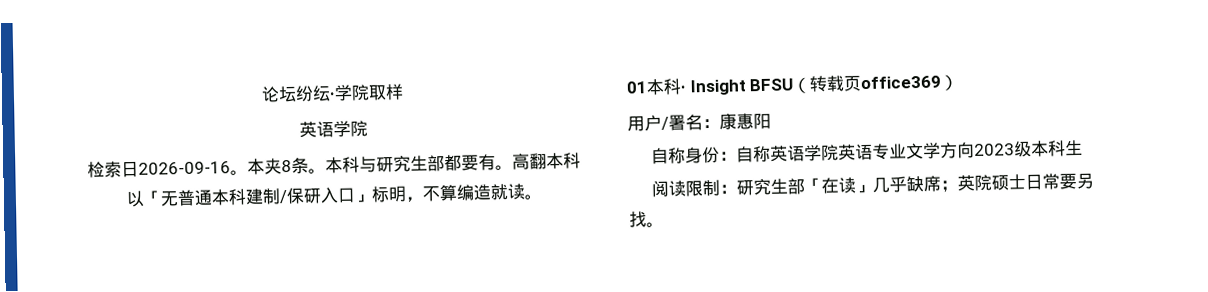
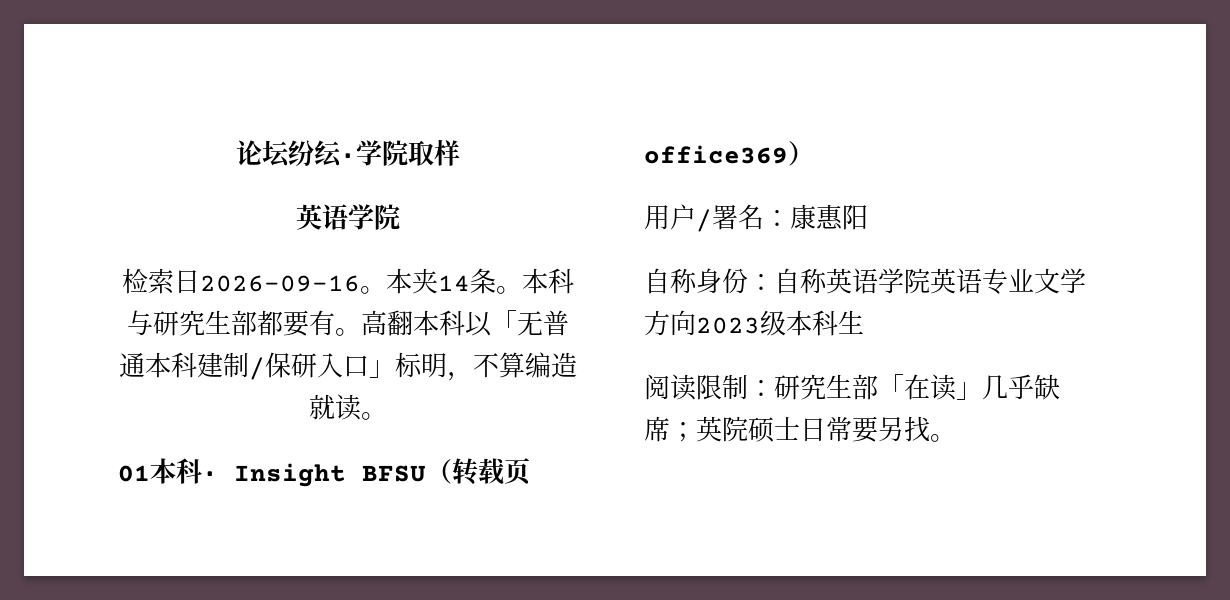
[281,159,292,173] 8 -> [438,275,470,291] 14

